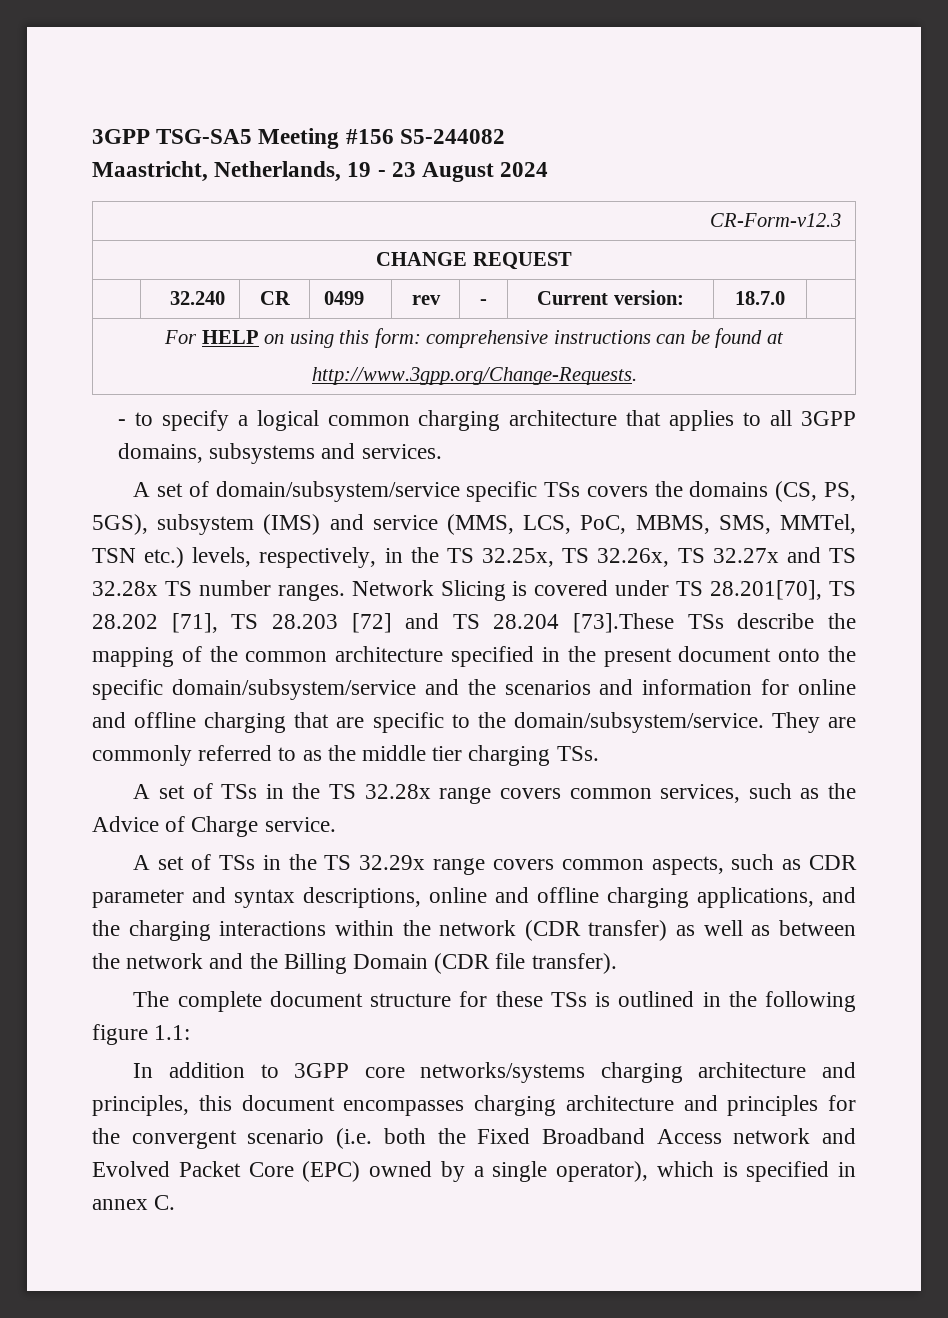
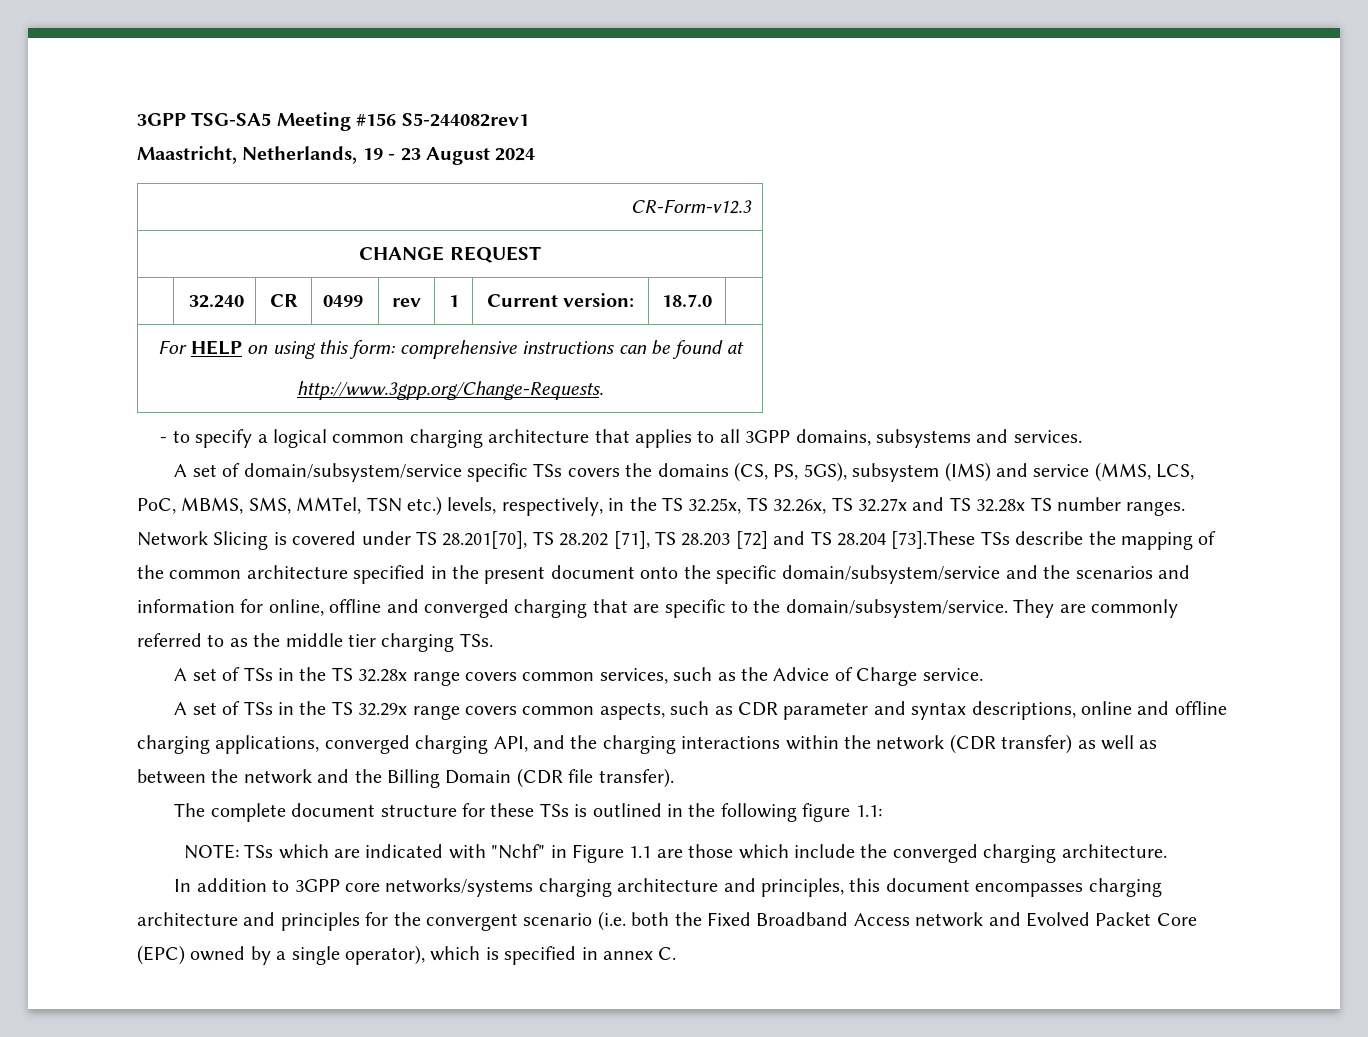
[399,129,505,144] S5-244082 -> [401,113,529,127] S5-244082rev1
[480,299,487,305] - -> [448,295,459,307] 1
[798,679,856,695] [92,712,197,728] online and offline -> [268,599,509,618] online, offline and converged
(814, 897) none -> [324,735,528,754] converged charging API,
(191, 1032) none -> [183,844,1167,863] // NOTE: TSs which are indicated with "Nchf" in Figure 1.1 are those which include the converged charging architecture.

